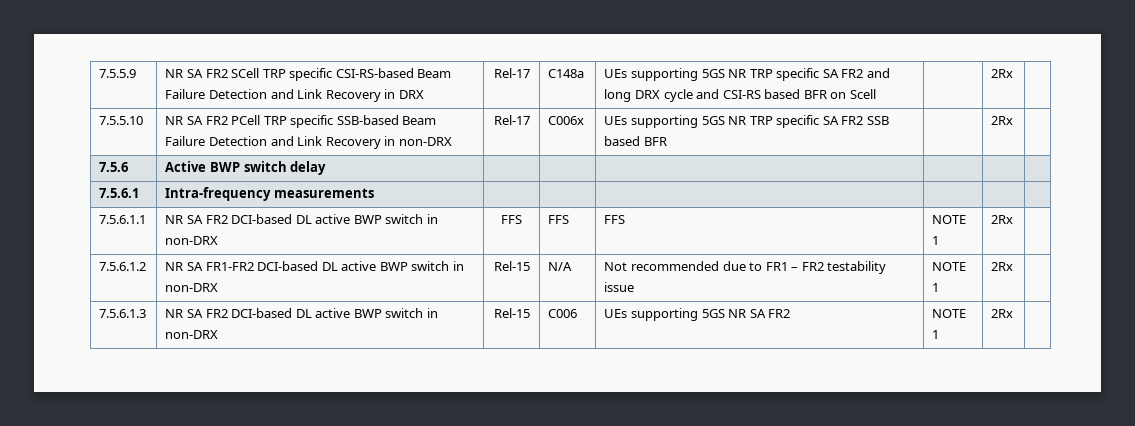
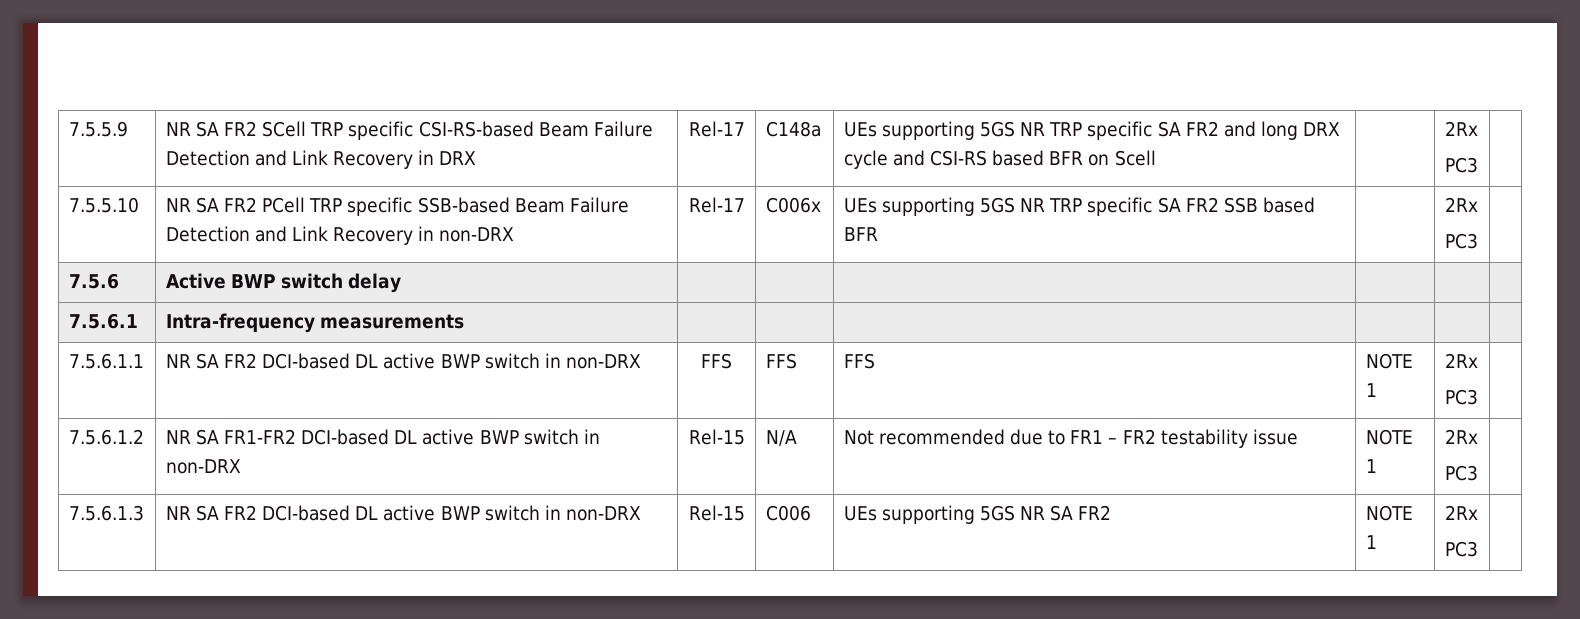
(1014, 73) none -> [1444,157,1478,173] // PC3
(1014, 120) none -> [1444,233,1478,249] // PC3
(1014, 219) none -> [1444,389,1478,405] // PC3
(1014, 266) none -> [1444,465,1478,481] // PC3
(1014, 313) none -> [1444,541,1478,557] // PC3

